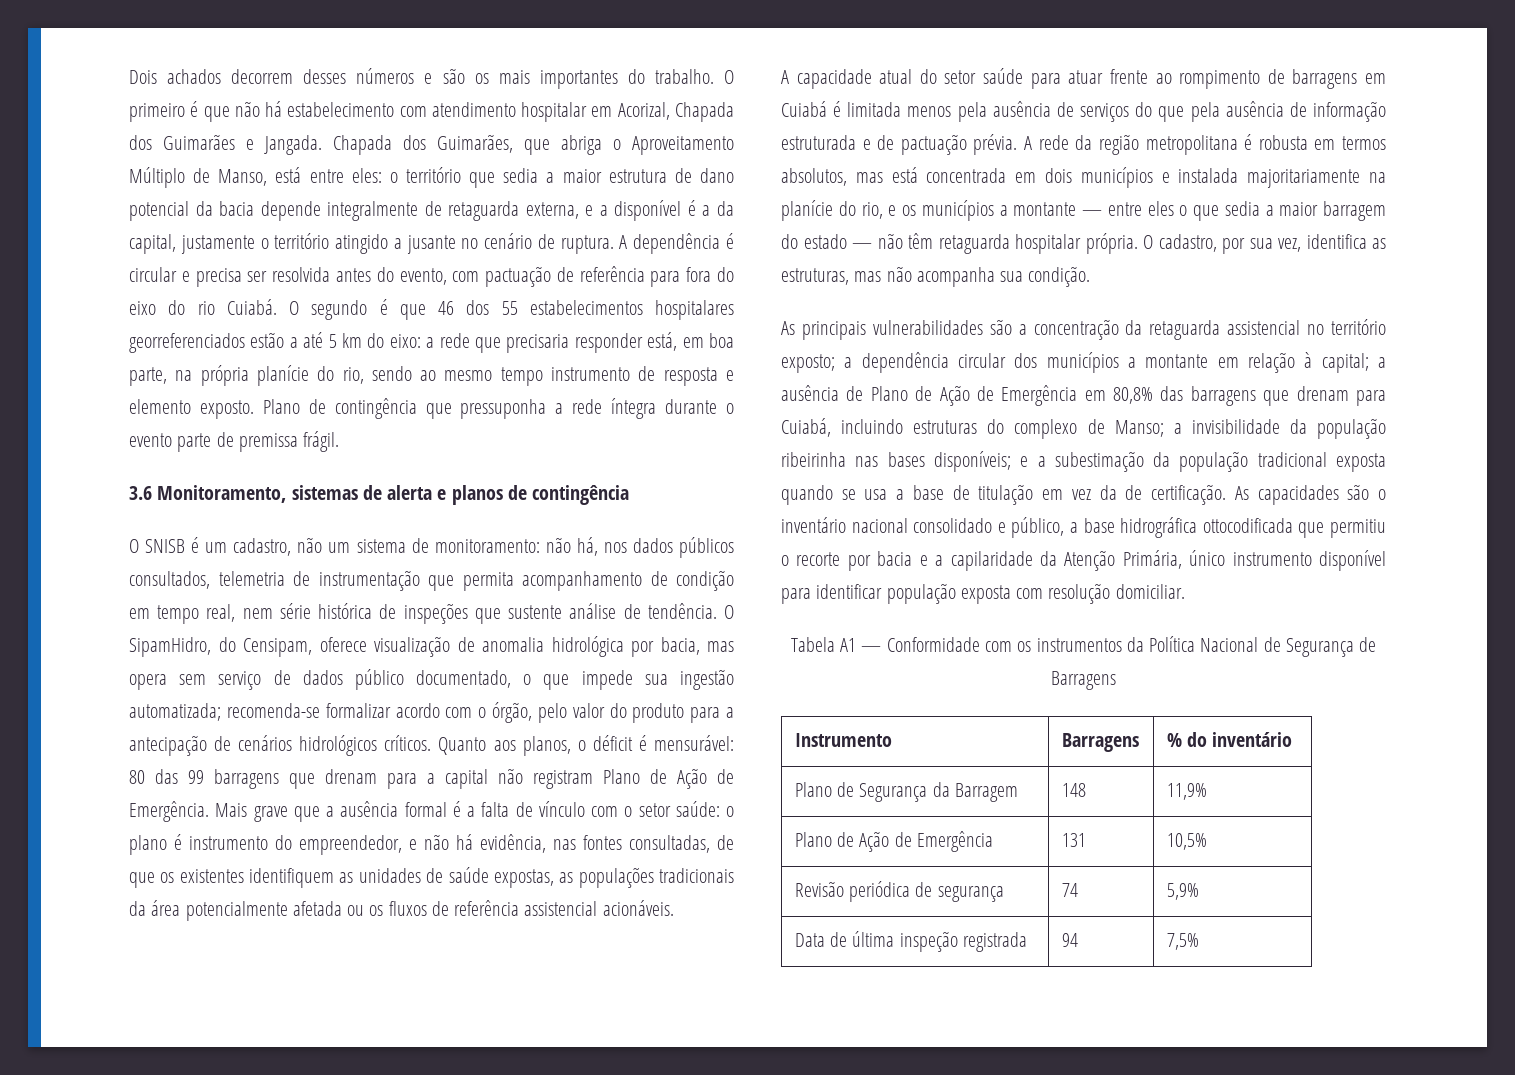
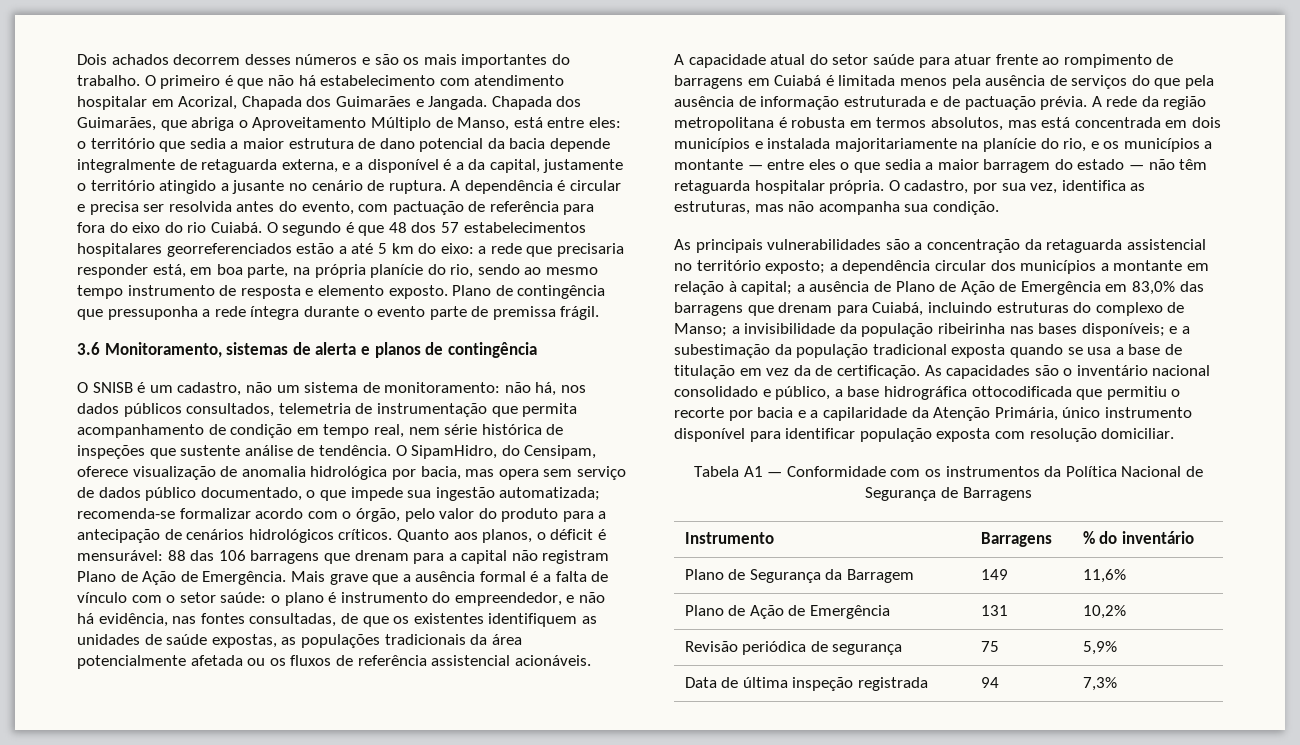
[438,300,518,315] 46 dos 55 -> [388,222,460,233] 48 dos 57
[129,769,204,784] 80 das 99 -> [167,550,246,561] 88 das 106
[1113,387,1154,404] 80,8% -> [1132,281,1176,295] 83,0%
[1061,783,1086,797] [1166,783,1207,800] 148 | 11,9% -> [980,569,1008,580] [1082,569,1126,583] 149 | 11,6%
[1166,833,1207,850] 10,5% -> [1082,605,1126,619] 10,2%
[1061,883,1078,897] 74 -> [980,641,999,652] 75
[1166,933,1199,950] 7,5% -> [1082,677,1117,691] 7,3%

